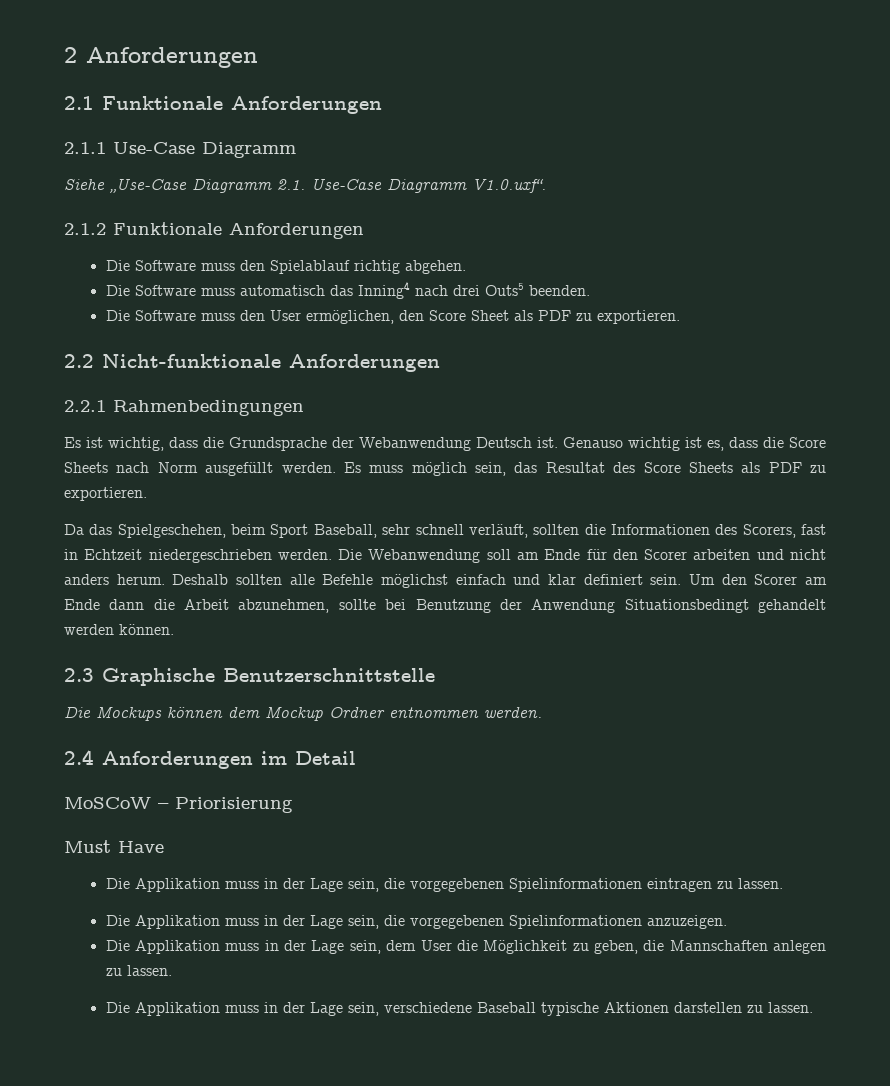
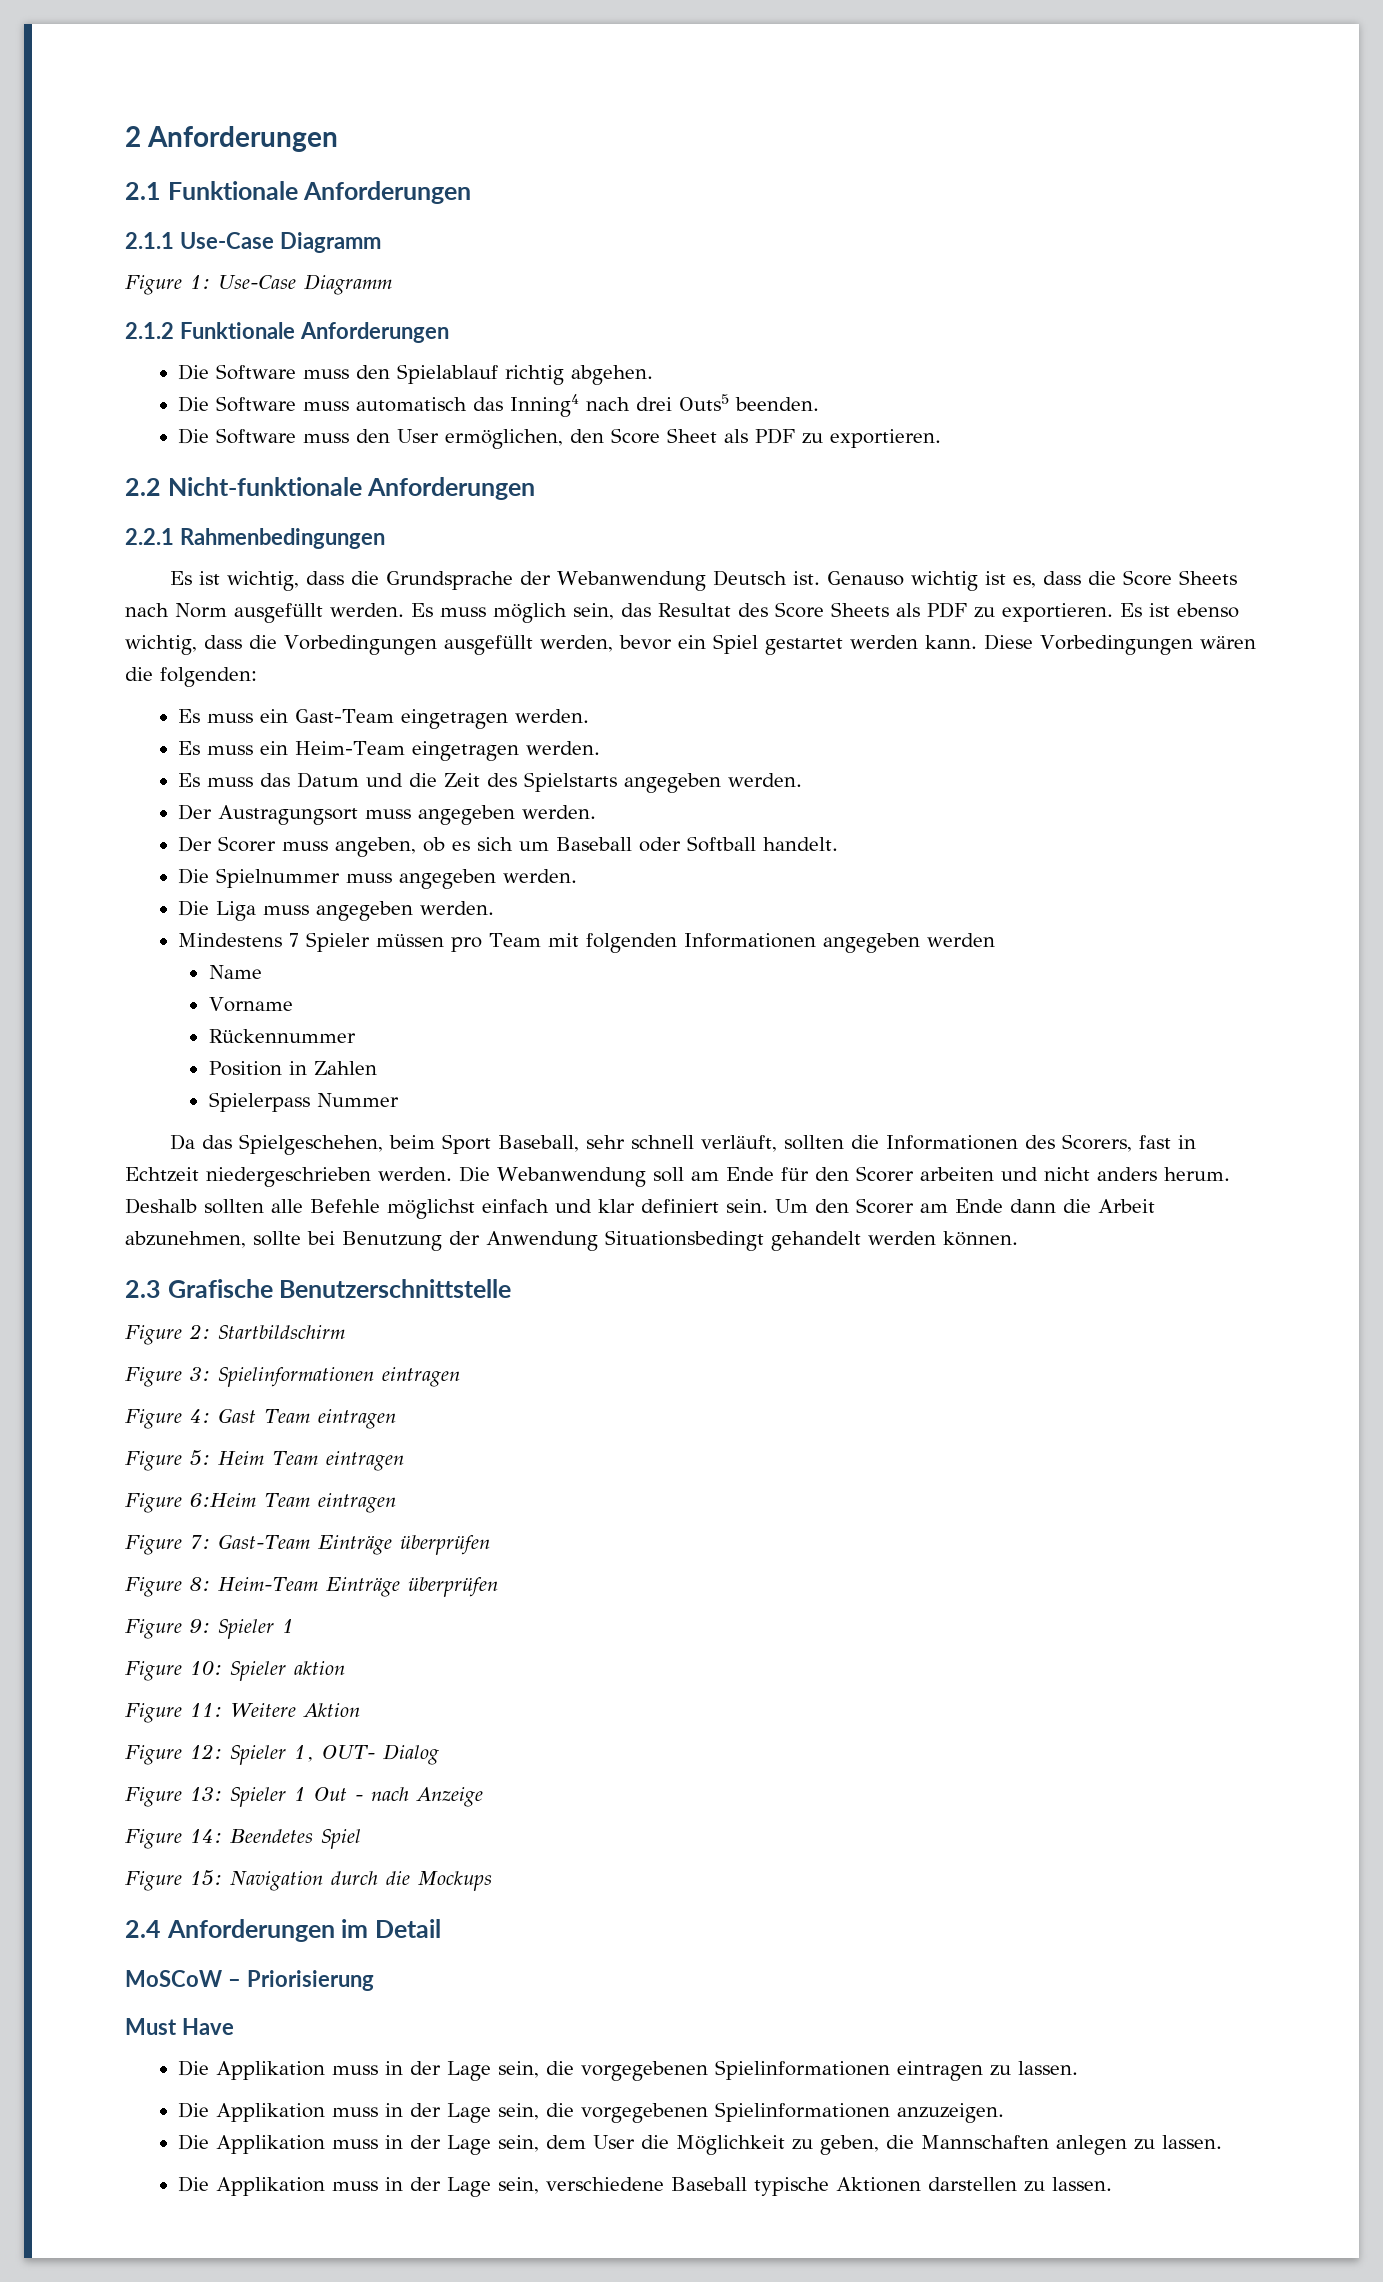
[64,178,546,193] Siehe „Use-Case Diagramm 2.1. Use-Case Diagramm V1.0.uxf“. -> [125,274,392,295] Figure 1: Use-Case Diagramm
(147, 494) none -> [1120,603,1239,618] [125,634,1256,655] [125,667,257,687] [178,709,590,729] [178,741,601,761] [178,772,803,793] [178,804,597,825] [178,836,839,857] [178,868,578,889] [178,900,495,921] [178,932,996,953] [208,965,262,979] [208,997,293,1012] [208,1029,356,1043] [208,1061,377,1076] [208,1092,399,1112] Es ist ebenso wichtig, dass die Vorbedingungen ausgefüllt werden, bevor ein Spiel gestartet werden kann. Diese Vorbedingungen wären die folgenden: // Es muss ein Gast-Team eingetragen werden. // Es muss ein Heim-Team eingetragen werden. // Es muss das Datum und die Zeit des Spielstarts angegeben werden. // Der Austragungsort muss angegeben werden. // Der Scorer muss angeben, ob es sich um Baseball oder Softball handelt. // Die Spielnummer muss angegeben werden. // Die Liga muss angegeben werden. // Mindestens 7 Spieler müssen pro Team mit folgenden Informationen angegeben werden // Name // Vorname // Rückennummer // Position in Zahlen // Spielerpass Nummer
[102,668,215,686] Graphische -> [167,1279,273,1298] Grafische
[64,706,542,721] Die Mockups können dem Mockup Ordner entnommen werden. -> [125,1324,345,1345] [125,1367,460,1387] [125,1408,396,1429] [125,1450,404,1471] [125,1493,396,1513] [125,1534,490,1555] [125,1577,498,1597] [125,1619,294,1639] [125,1661,345,1681] [125,1703,360,1723] [125,1744,439,1765] [125,1787,483,1807] [125,1829,361,1849] [125,1870,492,1891] Figure 2: Startbildschirm // Figure 3: Spielinformationen eintragen // Figure 4: Gast Team eintragen // Figure 5: Heim Team eintragen // Figure 6:Heim Team eintragen // Figure 7: Gast-Team Einträge überprüfen // Figure 8: Heim-Team Einträge überprüfen // Figure 9: Spieler 1 // Figure 10: Spieler aktion // Figure 11: Weitere Aktion // Figure 12: Spieler 1, OUT- Dialog // Figure 13: Spieler 1 Out - nach Anzeige // Figure 14: Beendetes Spiel // Figure 15: Navigation durch die Mockups

